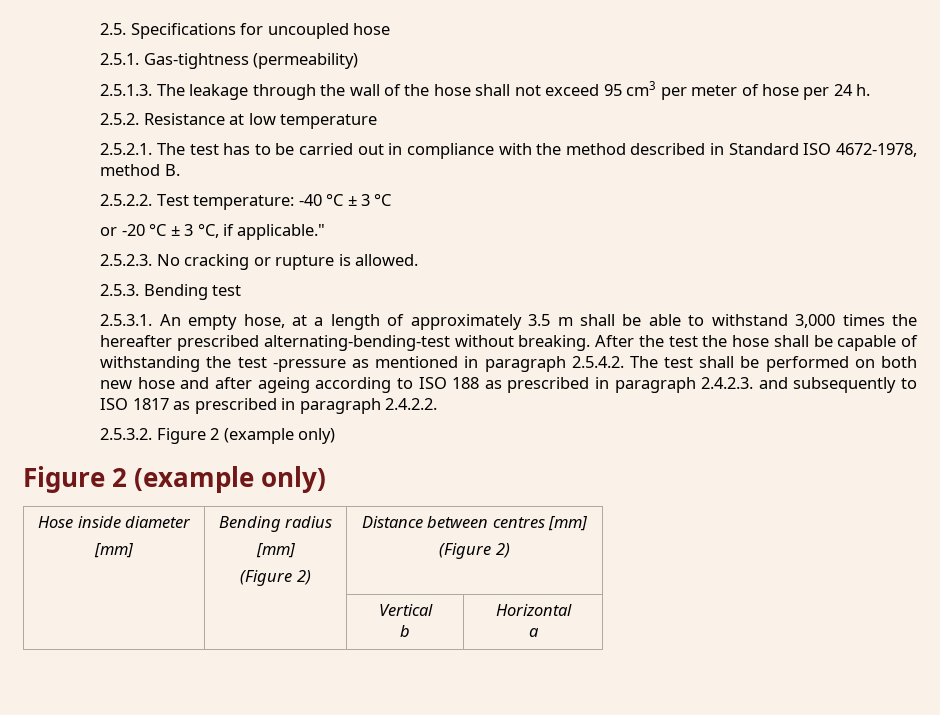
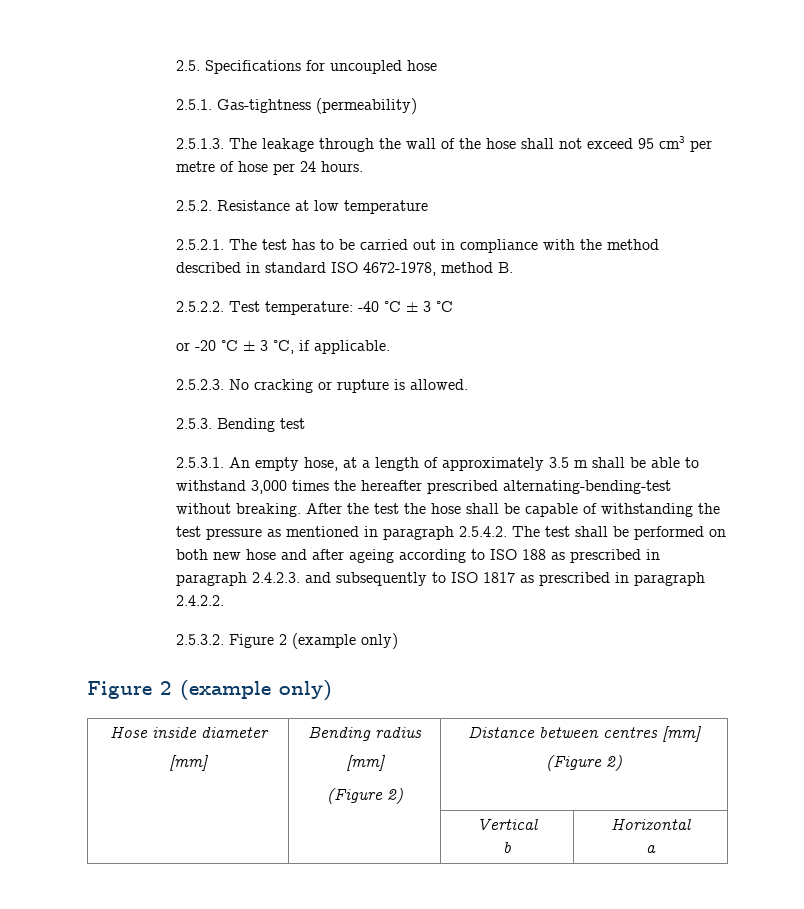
[691,85,738,96] meter -> [176,161,216,172] metre
[856,84,871,96] h. -> [321,161,364,172] hours.
[728,143,799,155] Standard -> [265,262,327,273] standard
[237,224,326,240] applicable." -> [314,340,391,354] applicable.
[272,359,346,372] -pressure -> [206,528,263,540] pressure

